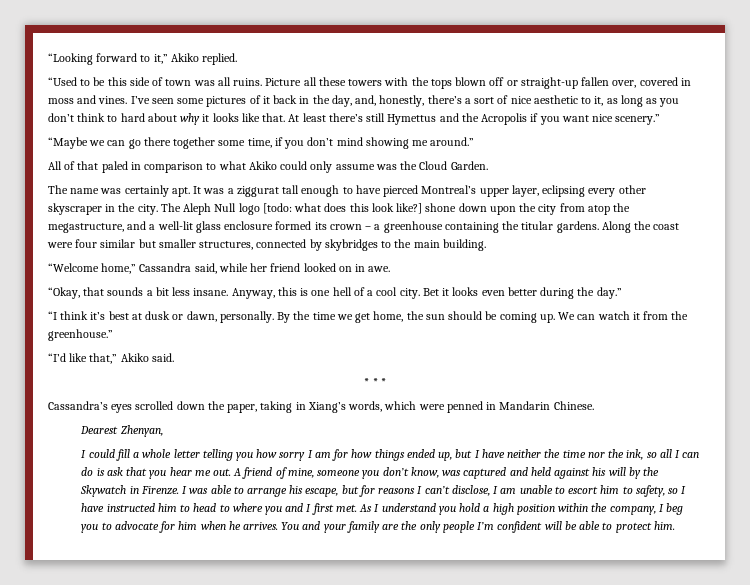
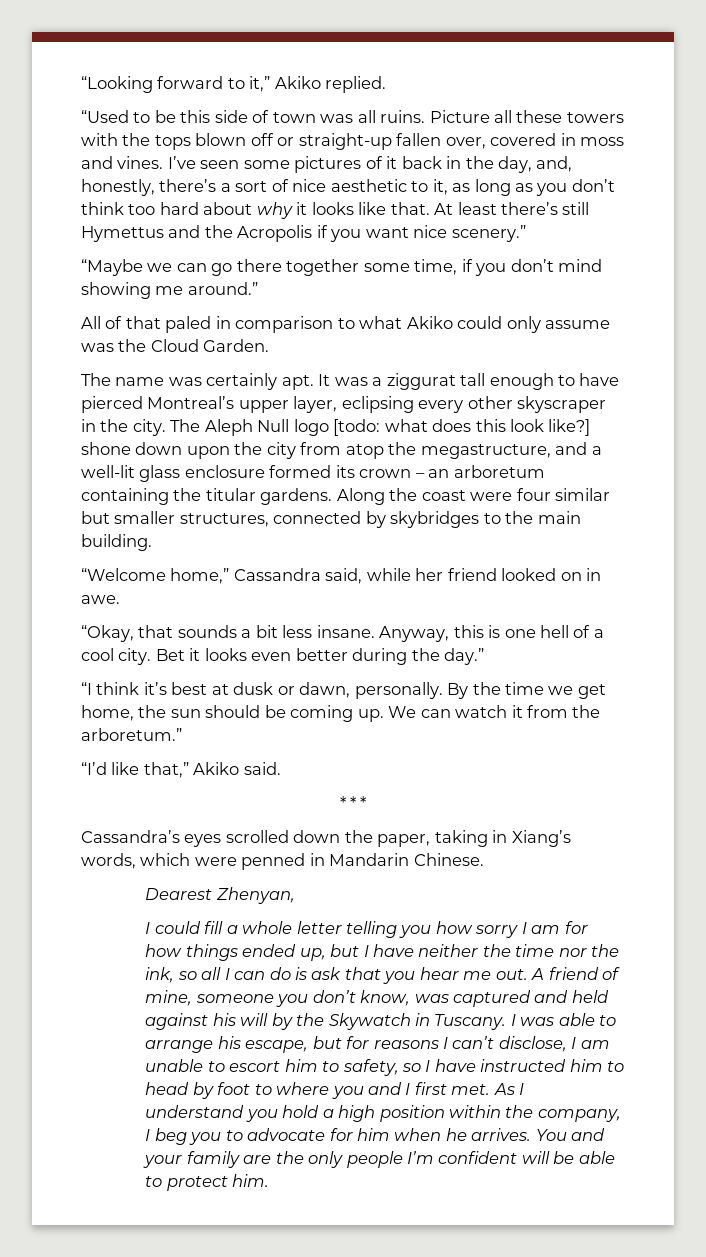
[107,115,118,122] to -> [128,204,156,215] too
[374,221,443,233] a greenhouse -> [428,465,545,478] an arboretum
[48,329,113,341] greenhouse.” -> [81,728,182,741] arboretum.”
[140,486,179,495] Firenze. -> [434,1014,507,1030] Tuscany.
(217, 507) none -> [192,1082,251,1099] by foot

